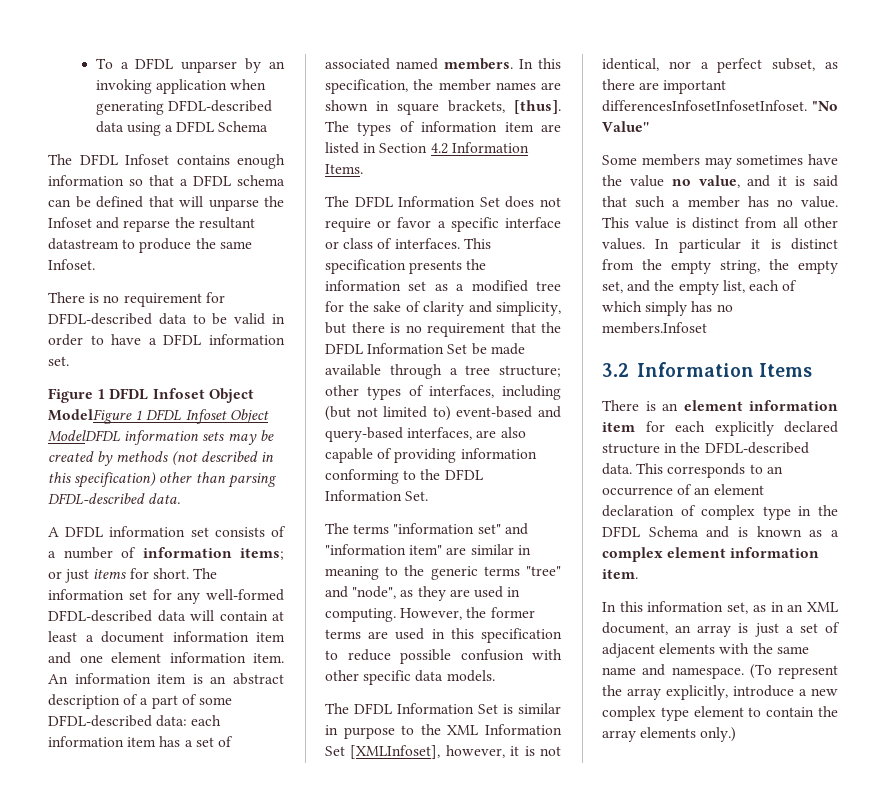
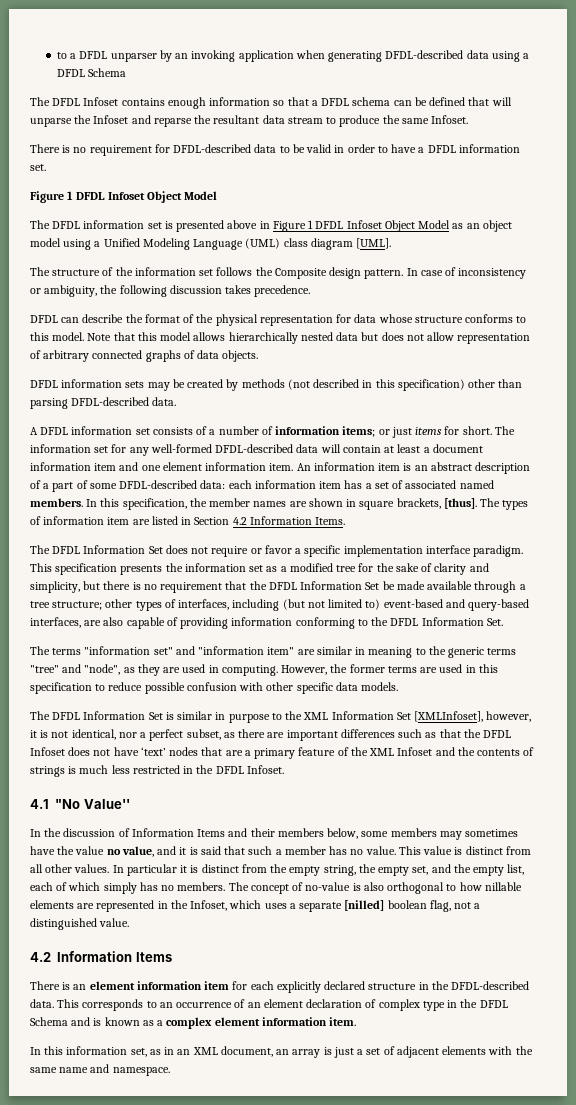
[95,58,113,69] To -> [56,52,67,59] to
[48,238,119,250] datastream -> [262,115,323,124] data stream
[48,409,269,424] [48,430,120,442] ModelFigure 1 DFDL Infoset Object ModelDFDL -> [184,191,218,200] [30,220,512,232] [30,238,392,250] [30,267,527,279] [30,285,311,297] [30,314,527,326] [30,332,531,344] [30,350,259,362] [30,380,58,388] Model // The DFDL information set is presented above in Figure 1 DFDL Infoset Object Model as an object model using a Unified Modeling Language (UML) class diagram [UML]. // The structure of the information set follows the Composite design pattern. In case of inconsistency or ambiguity, the following discussion takes precedence. // DFDL can describe the format of the physical representation for data whose structure conforms to this model. Note that this model allows hierarchically nested data but does not allow representation of arbitrary connected graphs of data objects. // DFDL
[505,217,561,228] [325,238,460,249] interface or class of interfaces. -> [343,545,524,557] implementation interface paradigm.
[602,100,838,112] [602,121,649,132] [602,155,637,165] differencesInfosetInfosetInfoset. "No Value'' // Some -> [340,729,512,738] [30,747,535,759] [30,765,284,777] [30,799,130,809] [30,828,389,839] differences such as that the DFDL Infoset does not have ‘text’ nodes that are a primary feature of the XML Infoset and the contents of strings is much less restricted in the DFDL Infoset. // 4.1 "No Value'' // In the discussion of Information Items and their members below, some
[602,322,707,334] [602,363,629,377] members.Infoset // 3.2 -> [177,882,522,894] [30,900,481,912] [30,918,130,930] [30,952,51,962] members. The concept of no-value is also orthogonal to how nillable elements are represented in the Infoset, which uses a separate [nilled] boolean flag, not a distinguished value. // 4.2
[749,664,838,679] [602,685,838,700] [602,706,838,721] [602,727,737,742] (To represent the array explicitly, introduce a new complex type element to contain the array elements only.) -> (170, 1071) none

